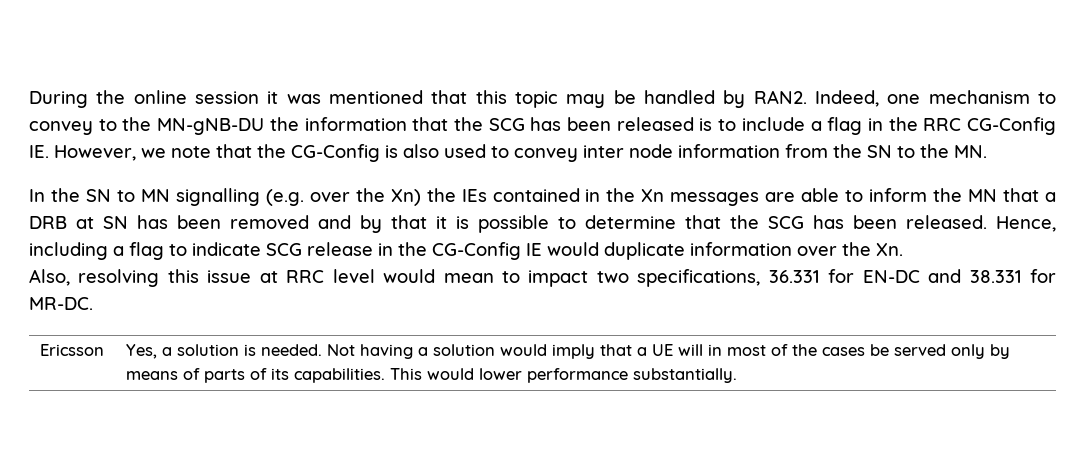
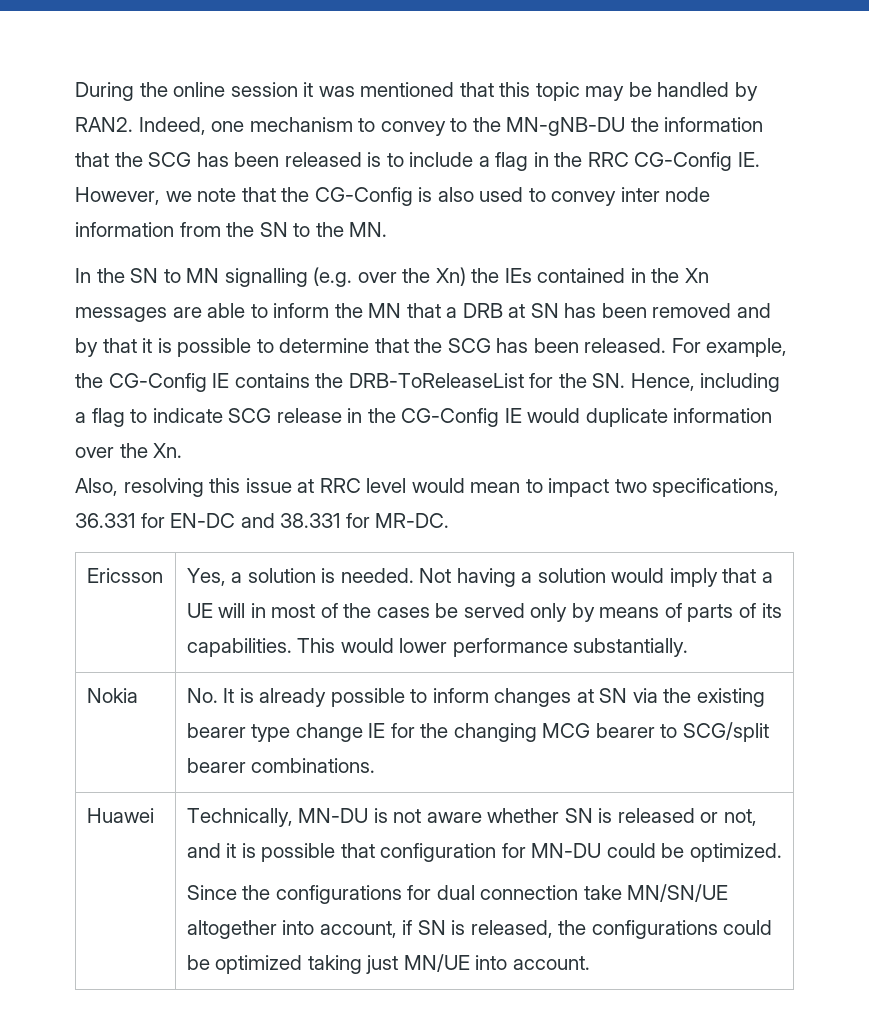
(987, 222) none -> [671,338,788,357] [75,373,626,392] For example, the CG-Config IE contains the DRB-ToReleaseList for the SN.
(737, 375) none -> [86,688,138,703] [186,688,765,707] [186,722,769,742] [186,758,376,773] [86,808,154,823] [186,808,757,827] [186,843,782,862] [186,884,729,904] [186,920,773,939] [186,954,590,974] // Nokia | No. It is already possible to inform changes at SN via the existing bearer type change IE for the changing MCG bearer to SCG/split bearer combinations. // Huawei | Technically, MN-DU is not aware whether SN is released or not, and it is possible that configuration for MN-DU could be optimized. // Since the configurations for dual connection take MN/SN/UE altogether into account, if SN is released, the configurations could be optimized taking just MN/UE into account.

